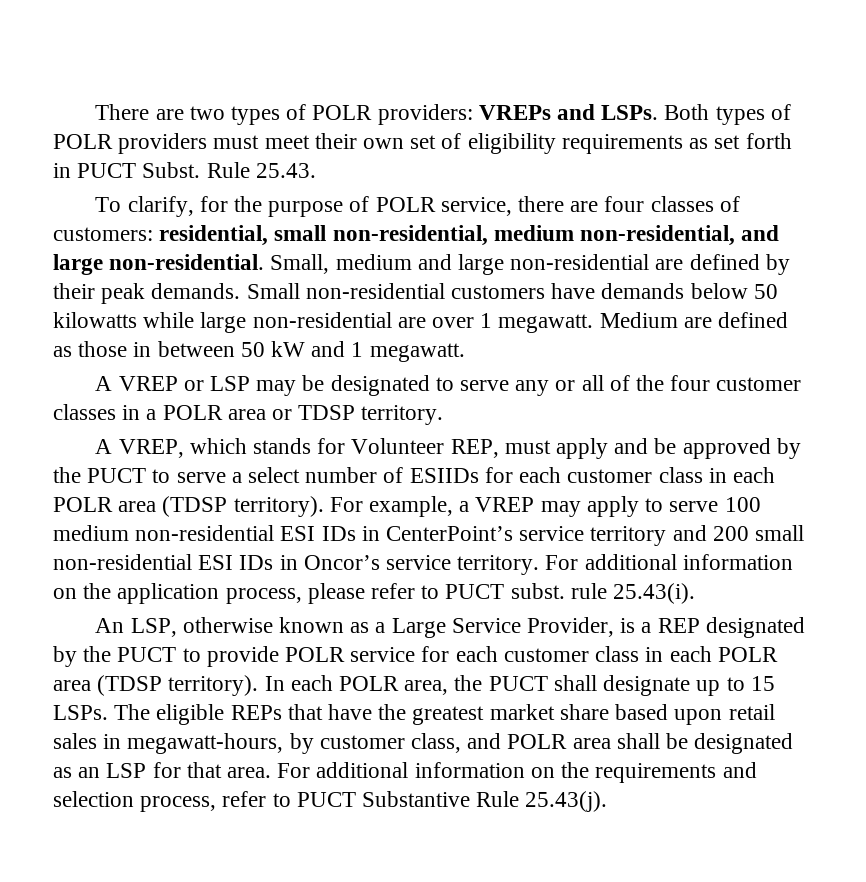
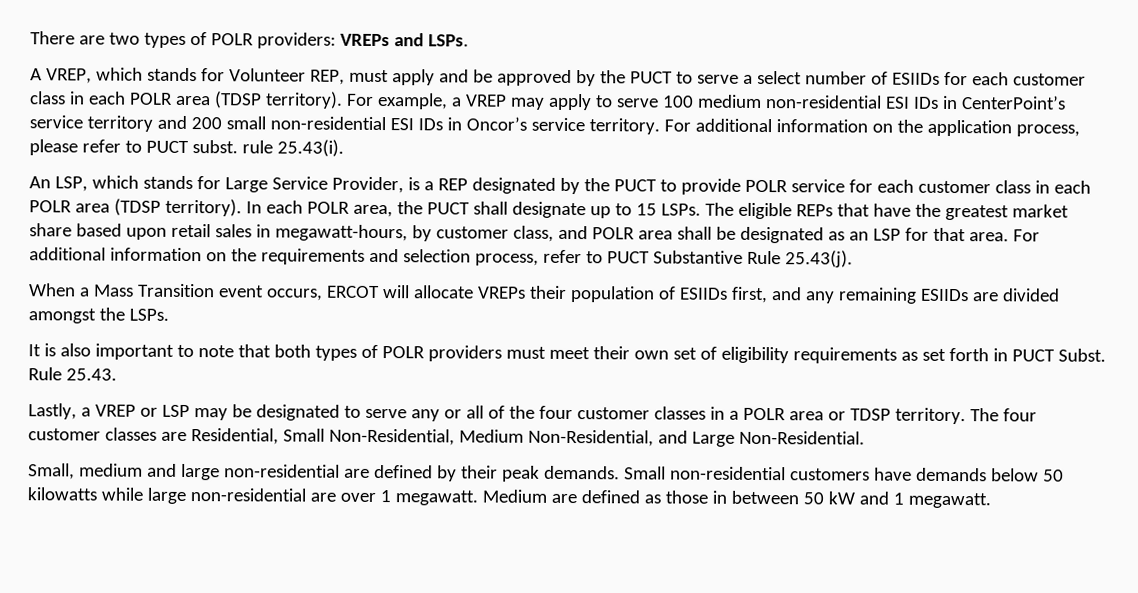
[664,104,791,125] [53,133,792,154] [53,162,316,178] [95,196,740,217] [53,225,780,246] [53,254,790,275] [53,283,778,304] [53,312,789,333] [53,341,465,362] [95,375,802,396] [53,404,444,425] Both types of POLR providers must meet their own set of eligibility requirements as set forth in PUCT Subst. Rule 25.43. // To clarify, for the purpose of POLR service, there are four classes of customers: residential, small non-residential, medium non-residential, and large non-residential. Small, medium and large non-residential are defined by their peak demands. Small non-residential customers have demands below 50 kilowatts while large non-residential are over 1 megawatt. Medium are defined as those in between 50 kW and 1 megawatt. // A VREP or LSP may be designated to serve any or all of the four customer classes in a POLR area or TDSP territory. -> (469, 40) none
[182,617,386,633] otherwise known as a -> [91,175,221,190] which stands for
(608, 801) none -> [28,283,1060,304] [28,307,169,324] [28,343,1106,364] [28,367,117,381] [28,403,1037,425] [28,427,865,447] [28,463,1064,482] [27,487,991,509] // When a Mass Transition event occurs, ERCOT will allocate VREPs their population of ESIIDs first, and any remaining ESIIDs are divided amongst the LSPs. // It is also important to note that both types of POLR providers must meet their own set of eligibility requirements as set forth in PUCT Subst. Rule 25.43. // Lastly, a VREP or LSP may be designated to serve any or all of the four customer classes in a POLR area or TDSP territory. The four customer classes are Residential, Small Non-Residential, Medium Non-Residential, and Large Non-Residential. // Small, medium and large non-residential are defined by their peak demands. Small non-residential customers have demands below 50 kilowatts while large non-residential are over 1 megawatt. Medium are defined as those in between 50 kW and 1 megawatt.

